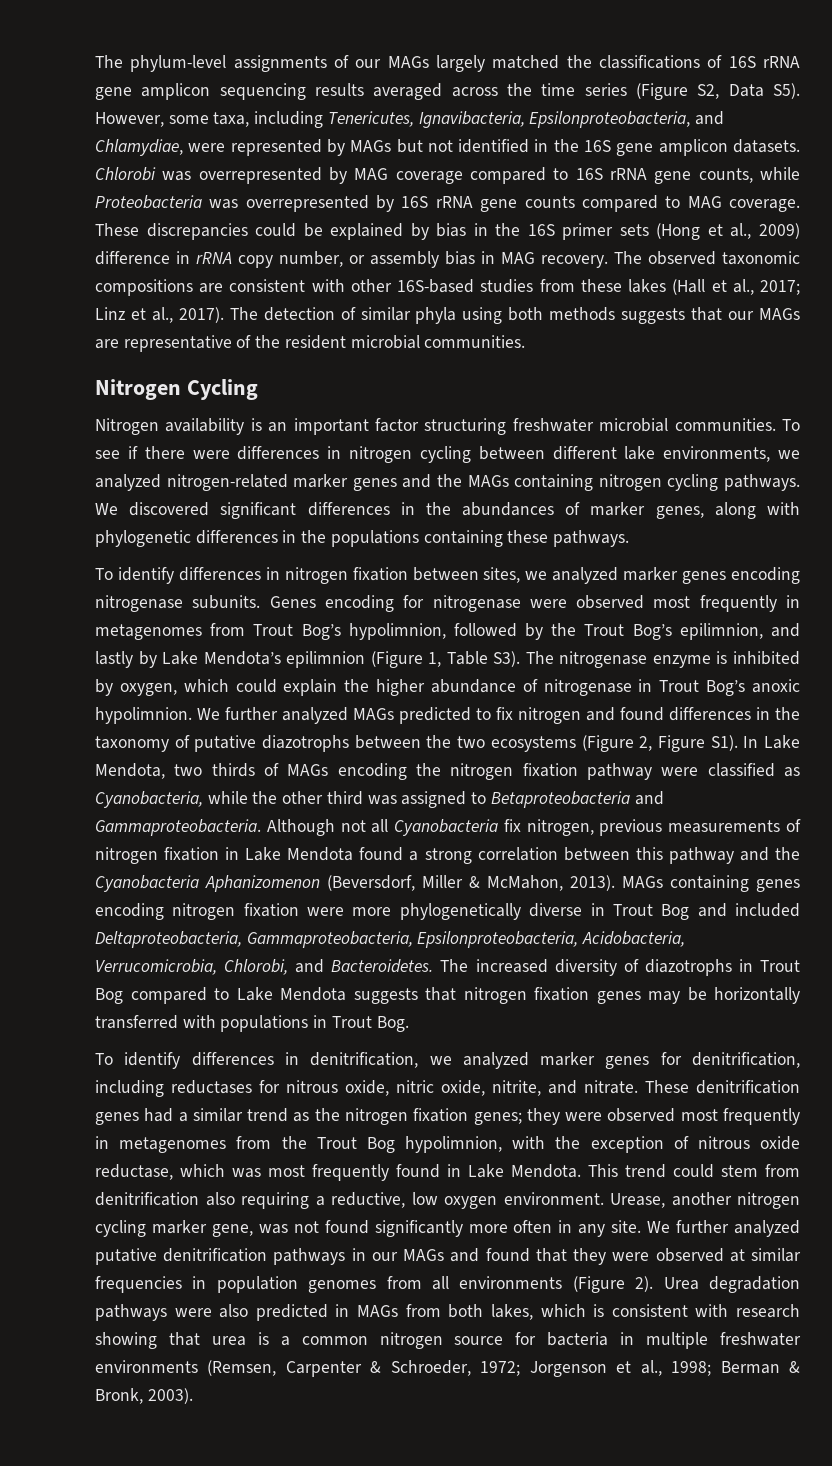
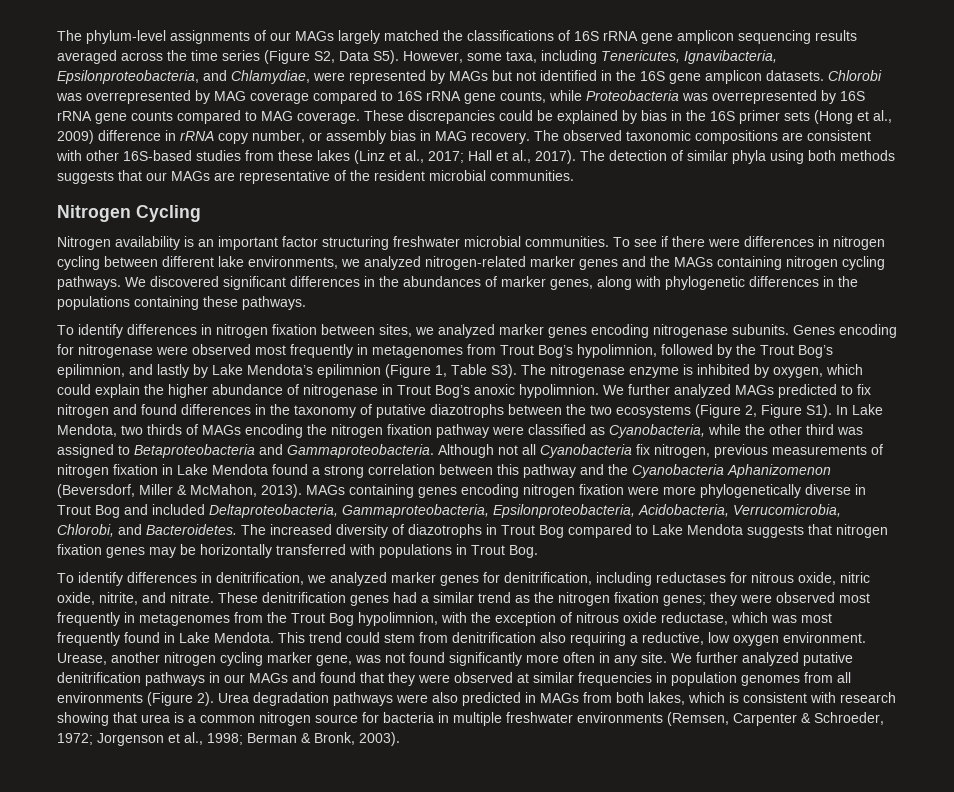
[672,279,706,295] (Hall -> [354,150,385,164] (Linz
[95,307,125,320] Linz -> [468,150,492,161] Hall

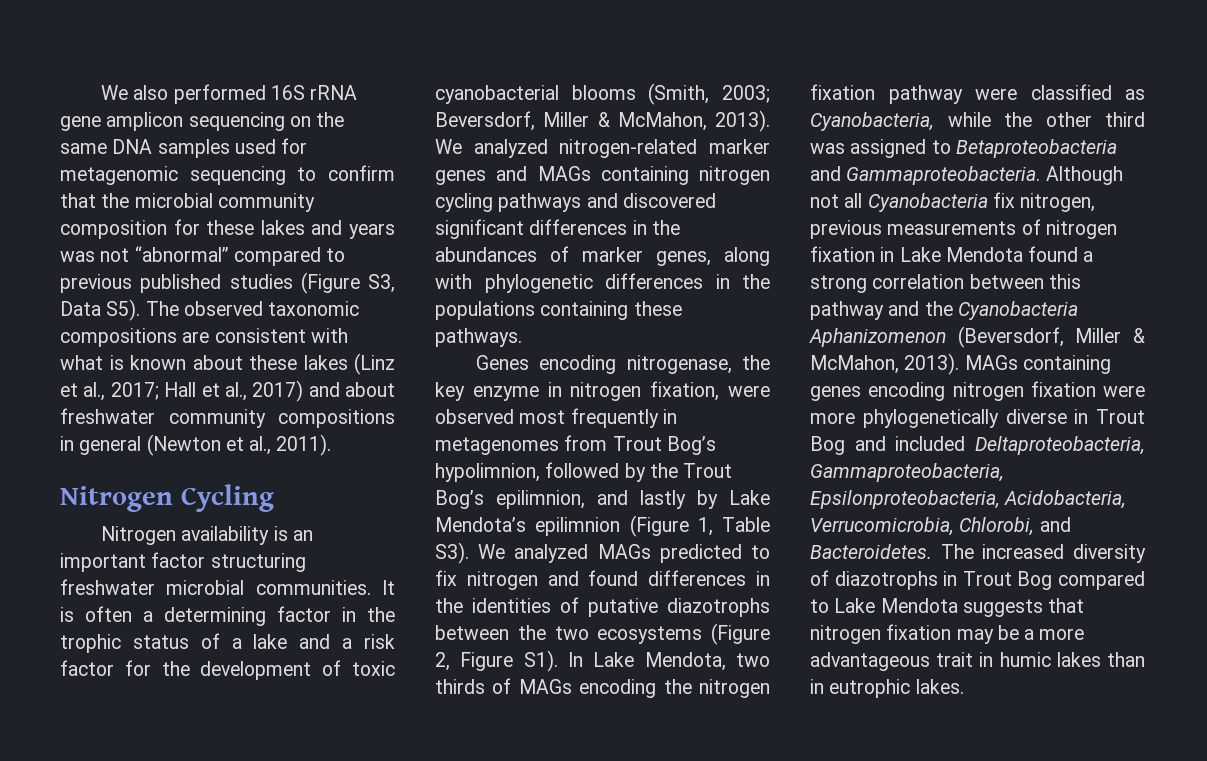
[57,30,570,44] The phylum-level assignments of our MAGs largely matched the classifications of -> [101,84,266,104] We also performed
[815,30,857,41] [57,50,777,64] [57,70,882,84] [56,90,865,104] [57,110,892,124] [57,130,530,144] results averaged across the time series (Figure S2, Data S5). However, some taxa, including Tenericutes, Ignavibacteria, Epsilonproteobacteria, and Chlamydiae, were represented by MAGs but not identified in the 16S gene amplicon datasets. Chlorobi was overrepresented by MAG coverage compared to 16S rRNA gene counts, while Proteobacteria was overrepresented by 16S rRNA gene counts compared to MAG coverage. These discrepancies could be explained by bias in the 16S primer sets (Hong et al., 2009) difference in rRNA copy number, or assembly bias in MAG recovery. -> [289,112,345,127] [60,138,308,158] [60,165,395,185] [60,193,315,212] [60,219,395,239] [60,246,346,266] [60,272,395,294] [60,299,141,321] on the same DNA samples used for metagenomic sequencing to confirm that the microbial community composition for these lakes and years was not “abnormal” compared to previous published studies (Figure S3, Data S5).
[86,150,274,161] other 16S-based studies from -> [60,355,243,370] what is known about
[535,150,895,164] [57,170,574,184] 2017). The detection of similar phyla using both methods suggests that our MAGs are representative of the resident microbial communities. -> [252,380,395,402] [60,408,395,428] [60,434,332,456] 2017) and about freshwater community compositions in general (Newton et al., 2011).
[613,236,885,250] [57,256,360,270] To see if there were differences in nitrogen cycling between different lake environments, we -> [381,580,395,595] [60,606,395,626] [60,633,395,653] [60,660,395,680] [435,83,770,105] [435,110,770,132] [435,139,462,154] It is often a determining factor in the trophic status of a lake and a risk factor for the development of toxic cyanobacterial blooms (Smith, 2003; Beversdorf, Miller & McMahon, 2013). We
[650,256,670,267] the -> (528, 173) none
[57,276,146,290] pathways. We -> [498,193,618,212] pathways and
[57,324,897,338] [57,344,153,358] To identify differences in nitrogen fixation between sites, we analyzed marker genes encoding nitrogenase subunits. Genes encoding for nitrogenase -> [476,355,770,374] [435,381,720,401] Genes encoding nitrogenase, the key enzyme in nitrogen fixation,
[521,364,863,378] [57,384,670,398] The nitrogenase enzyme is inhibited by oxygen, which could explain the higher abundance of nitrogenase in Trout Bog’s anoxic hypolimnion. We further -> [478,544,506,559] We
[294,405,356,418] taxonomy -> [472,598,551,613] identities
[106,547,145,558] genes -> (952, 632) none
[200,544,538,558] [57,572,870,586] [57,592,870,606] [57,612,832,626] [57,632,866,646] [57,652,853,666] [57,672,851,686] [57,692,896,706] [57,712,884,726] [57,732,400,746] horizontally transferred with populations in Trout Bog. // To identify differences in denitrification, we analyzed marker genes for denitrification, including reductases for nitrous oxide, nitric oxide, nitrite, and nitrate. These denitrification genes had a similar trend as the nitrogen fixation genes; they were observed most frequently in metagenomes from the Trout Bog hypolimnion, with the exception of nitrous oxide reductase, which was most frequently found in Lake Mendota. This trend could stem from denitrification also requiring a reductive, low oxygen environment. Urease, another nitrogen cycling marker gene, was not found significantly more often in any site. We further analyzed putative denitrification pathways in our MAGs and found that they were observed at similar frequencies in population genomes from all environments (Figure 2). Urea degradation pathways were also predicted in MAGs from both lakes, which is consistent with research showing that urea is a common nitrogen source for bacteria in multiple freshwater environments (Remsen, Carpenter & Schroeder, 1972; Jorgenson et al., 1998; Berman & Bronk, 2003). -> [1024,628,1085,640] [810,652,1145,671] [810,679,964,698] a more advantageous trait in humic lakes than in eutrophic lakes.

